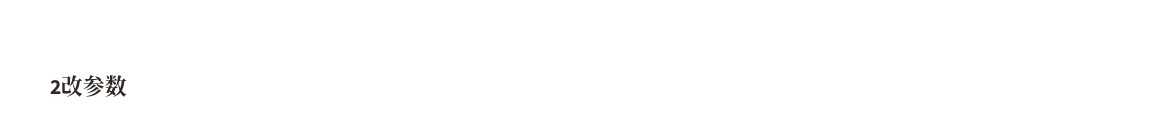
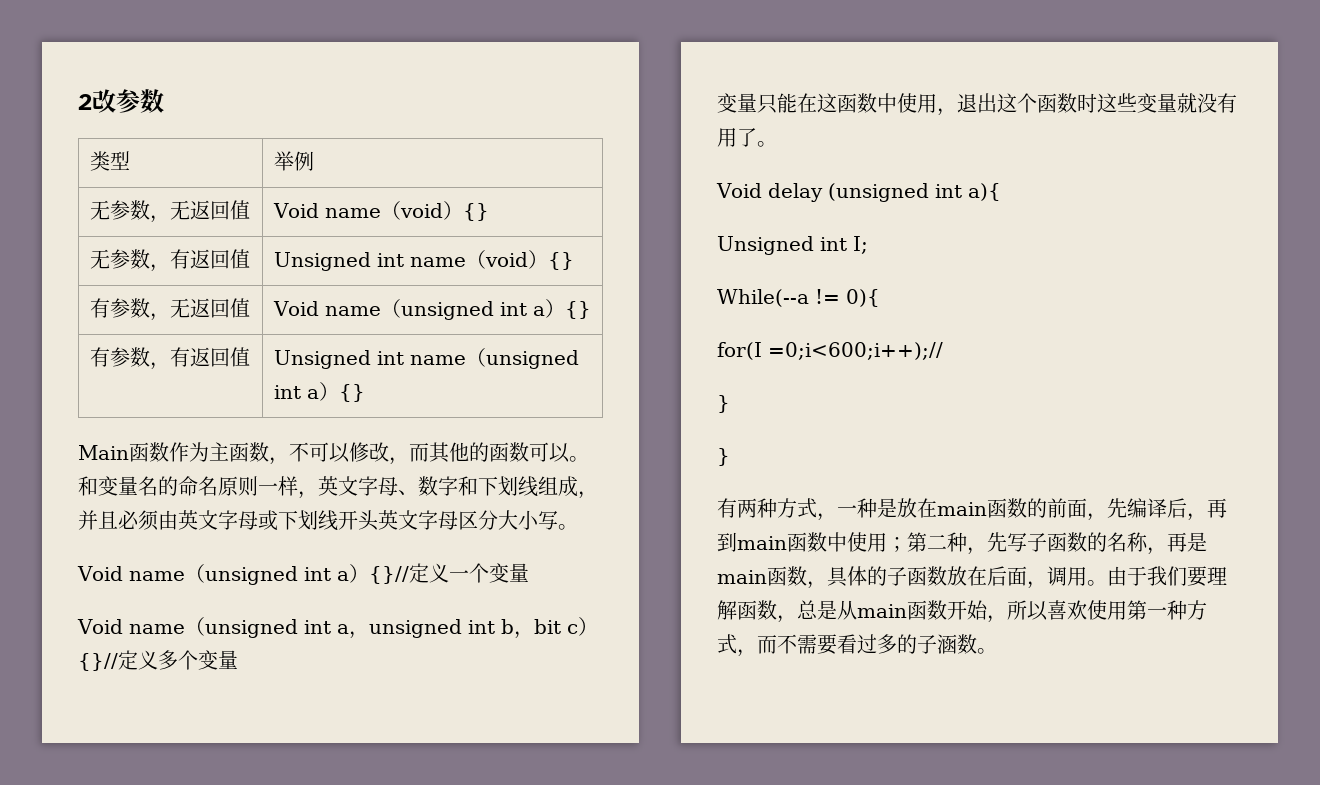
(127, 86) none -> [89,151,130,171] [273,151,314,171] [89,200,250,223] [272,201,489,221] [89,249,250,272] [273,250,574,271] [89,298,250,321] [272,299,591,320] [89,347,250,370] [273,348,579,369] [273,382,365,402] [78,442,589,465] [78,476,598,499] [78,510,578,531] [77,563,529,585] [77,617,598,639] [78,650,238,671] [717,93,1237,116] [717,128,777,147] [716,183,1001,202] [717,236,868,255] [717,289,880,307] [717,342,943,360] [717,395,730,413] [717,448,730,466] [717,498,1227,521] [717,532,1207,555] [717,566,1227,589] [717,600,1207,623] [717,634,997,657] // 类型 | 举例 // 无参数，无返回值 | Void name（void）{} // 无参数，有返回值 | Unsigned int name（void）{} // 有参数，无返回值 | Void name（unsigned int a）{} // 有参数，有返回值 | Unsigned int name（unsigned int a）{} // Main函数作为主函数，不可以修改，而其他的函数可以。和变量名的命名原则一样，英文字母、数字和下划线组成，并且必须由英文字母或下划线开头英文字母区分大小写。 // Void name（unsigned int a）{}//定义一个变量 // Void name（unsigned int a，unsigned int b，bit c）{}//定义多个变量 // 变量只能在这函数中使用，退出这个函数时这些变量就没有用了。 // Void delay (unsigned int a){ // Unsigned int I; // While(--a != 0){ // for(I =0;i<600;i++);// // } // } // 有两种方式，一种是放在main函数的前面，先编译后，再到main函数中使用；第二种，先写子函数的名称，再是main函数，具体的子函数放在后面，调用。由于我们要理解函数，总是从main函数开始，所以喜欢使用第一种方式，而不需要看过多的子涵数。

